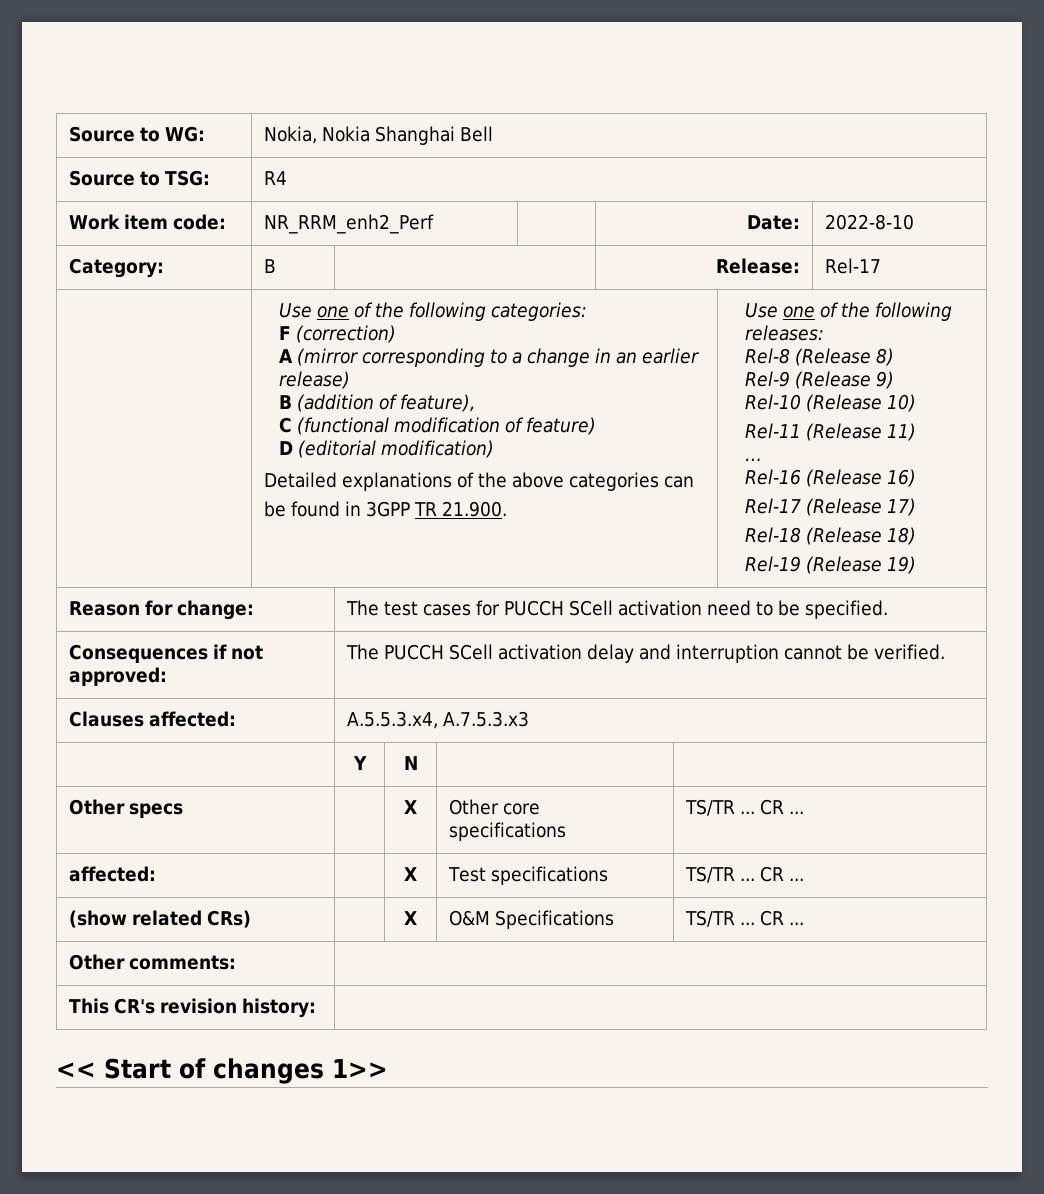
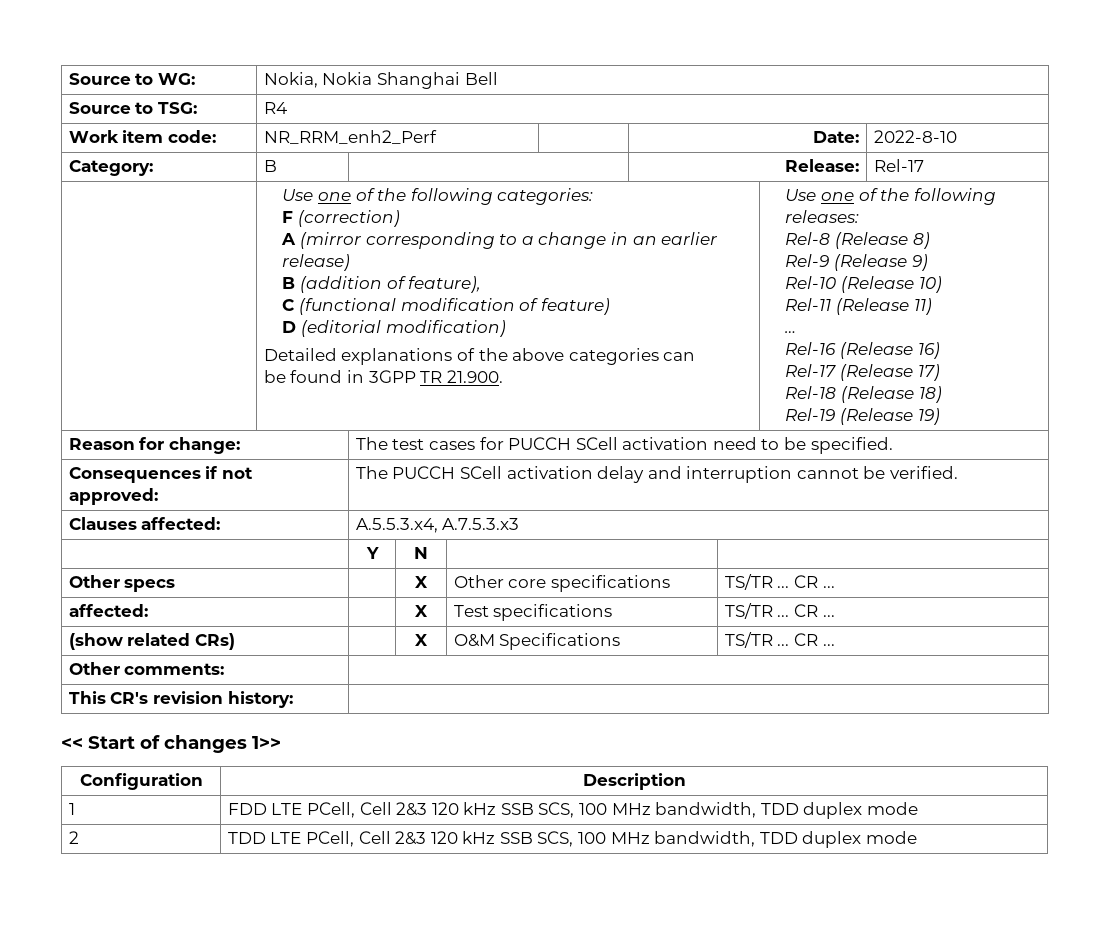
(388, 1068) none -> [79,773,203,790] [582,773,686,790] [68,803,75,815] [227,802,918,819] [68,831,79,844] [227,831,917,848] // Configuration | Description // 1 | FDD LTE PCell, Cell 2&3 120 kHz SSB SCS, 100 MHz bandwidth, TDD duplex mode // 2 | TDD LTE PCell, Cell 2&3 120 kHz SSB SCS, 100 MHz bandwidth, TDD duplex mode

